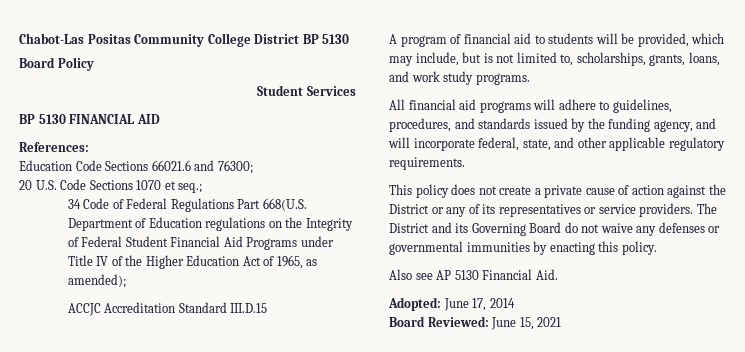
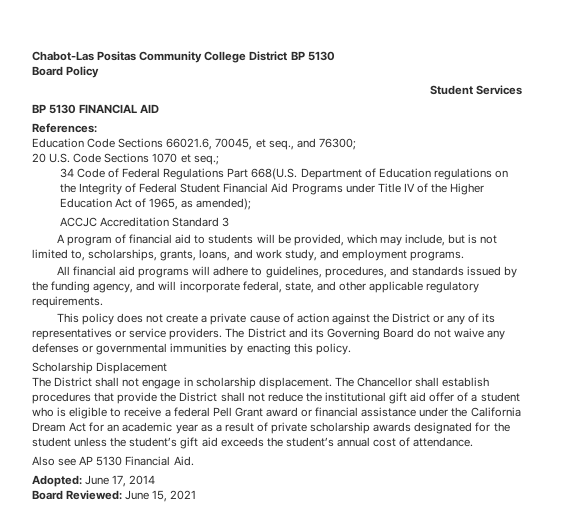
[151,160,191,171] 66021.6 -> [166,138,294,150] 66021.6, 70045, et seq.,
[230,303,268,313] III.D.15 -> [222,217,230,227] 3
[443,71,474,85] study -> [284,249,407,261] study, and employment
(657, 248) none -> [32,362,168,374] [32,377,490,389] [32,392,520,404] [32,407,521,419] [32,422,510,434] [32,437,474,449] // Scholarship Displacement // The District shall not engage in scholarship displacement. The Chancellor shall establish procedures that provide the District shall not reduce the institutional gift aid offer of a student who is eligible to receive a federal Pell Grant award or financial assistance under the California Dream Act for an academic year as a result of private scholarship awards designated for the student unless the student’s gift aid exceeds the student’s annual cost of attendance.

